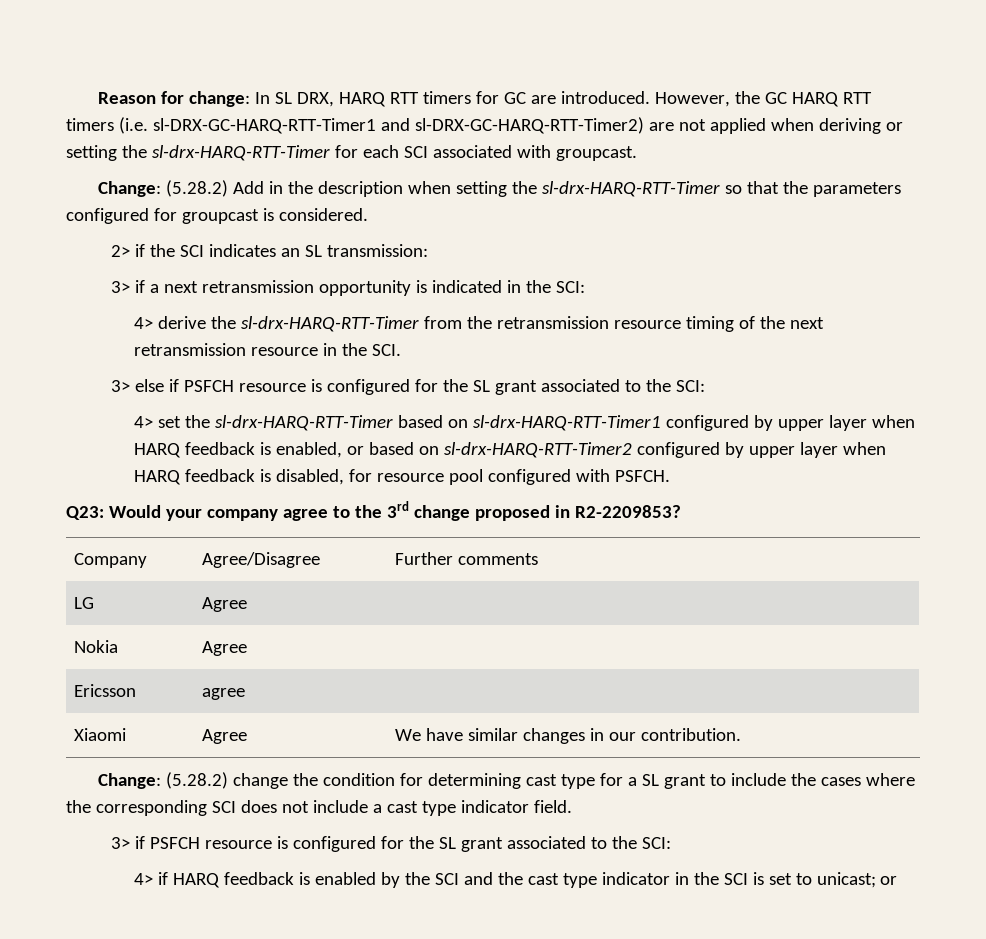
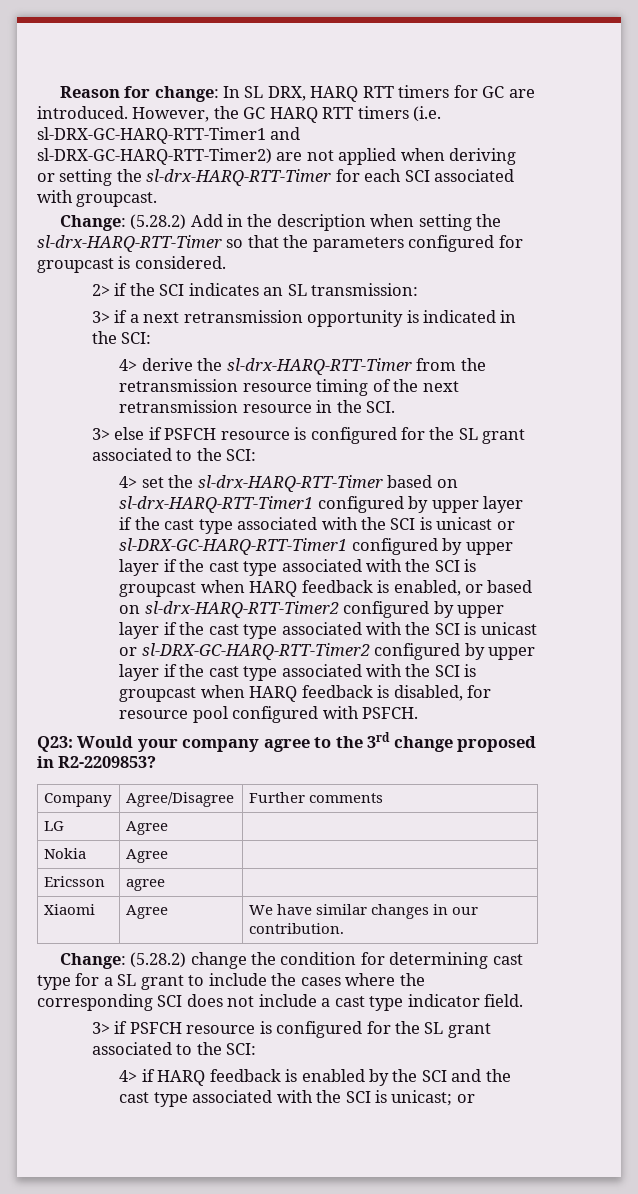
(867, 423) none -> [119,517,515,534] [119,538,513,555] [119,559,477,576] [119,582,197,597] if the cast type associated with the SCI is unicast or sl-DRX-GC-HARQ-RTT-Timer1 configured by upper layer if the cast type associated with the SCI is groupcast
(838, 450) none -> [163,622,537,639] [119,643,536,660] [119,664,477,681] [119,687,197,702] if the cast type associated with the SCI is unicast or sl-DRX-GC-HARQ-RTT-Timer2 configured by upper layer if the cast type associated with the SCI is groupcast
[601,872,812,885] indicator in the SCI is set to -> [192,1090,387,1103] associated with the SCI is

